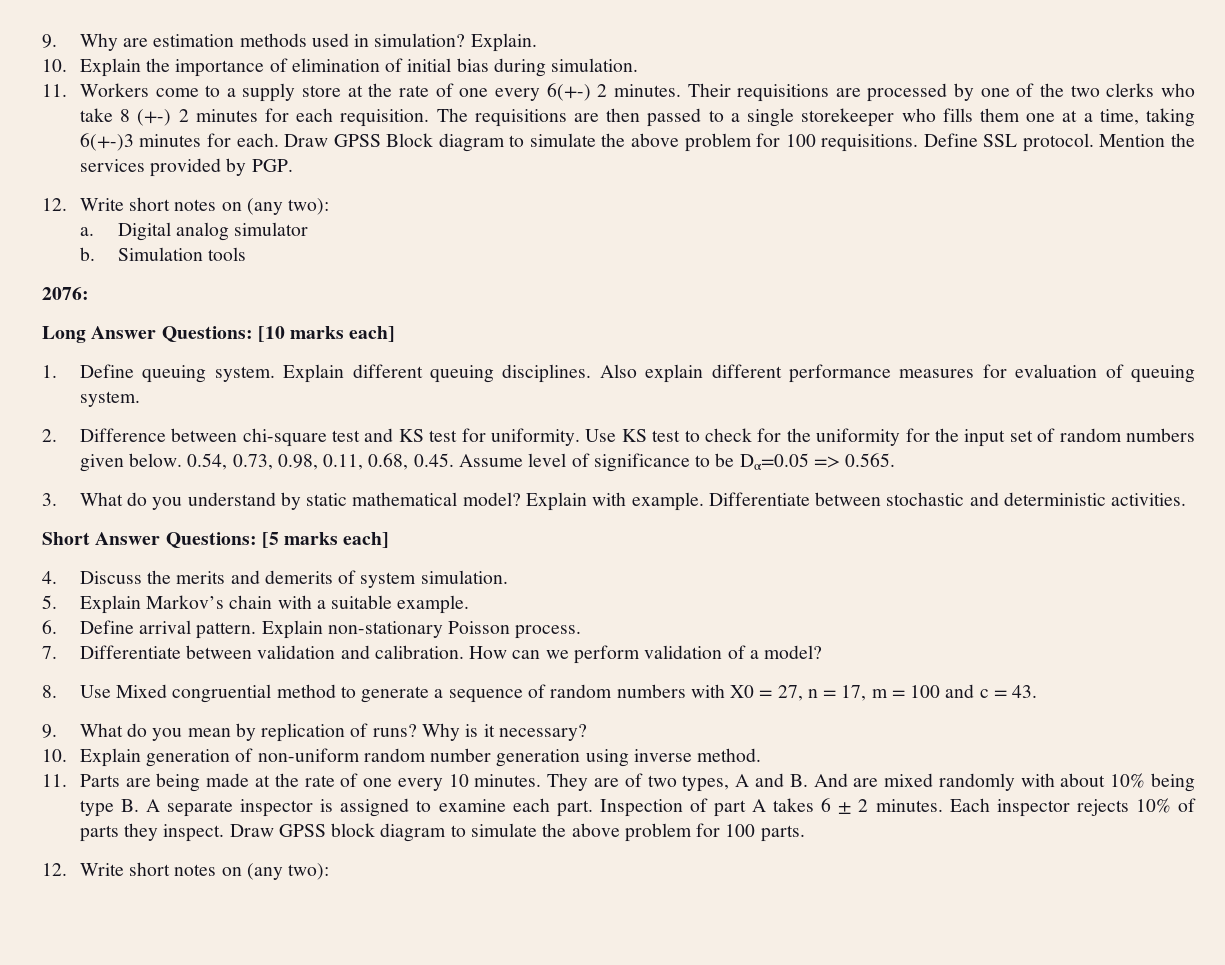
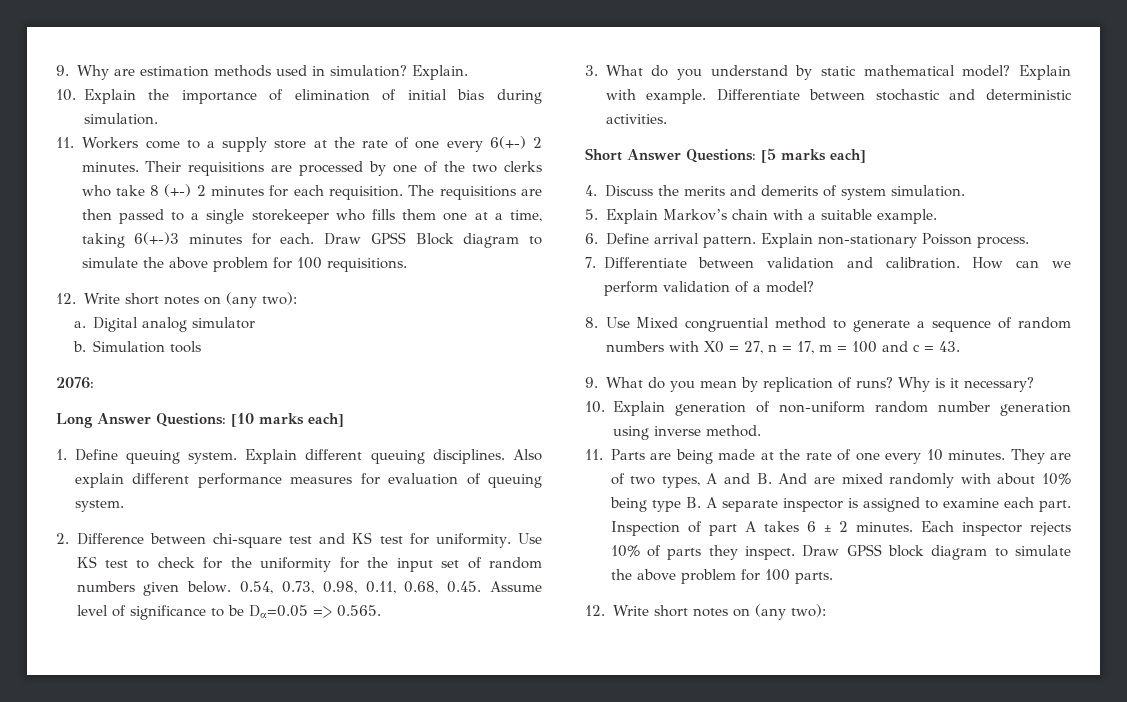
[923,133,1195,152] [79,158,293,177] Define SSL protocol. Mention the services provided by PGP. -> (407, 265) none

